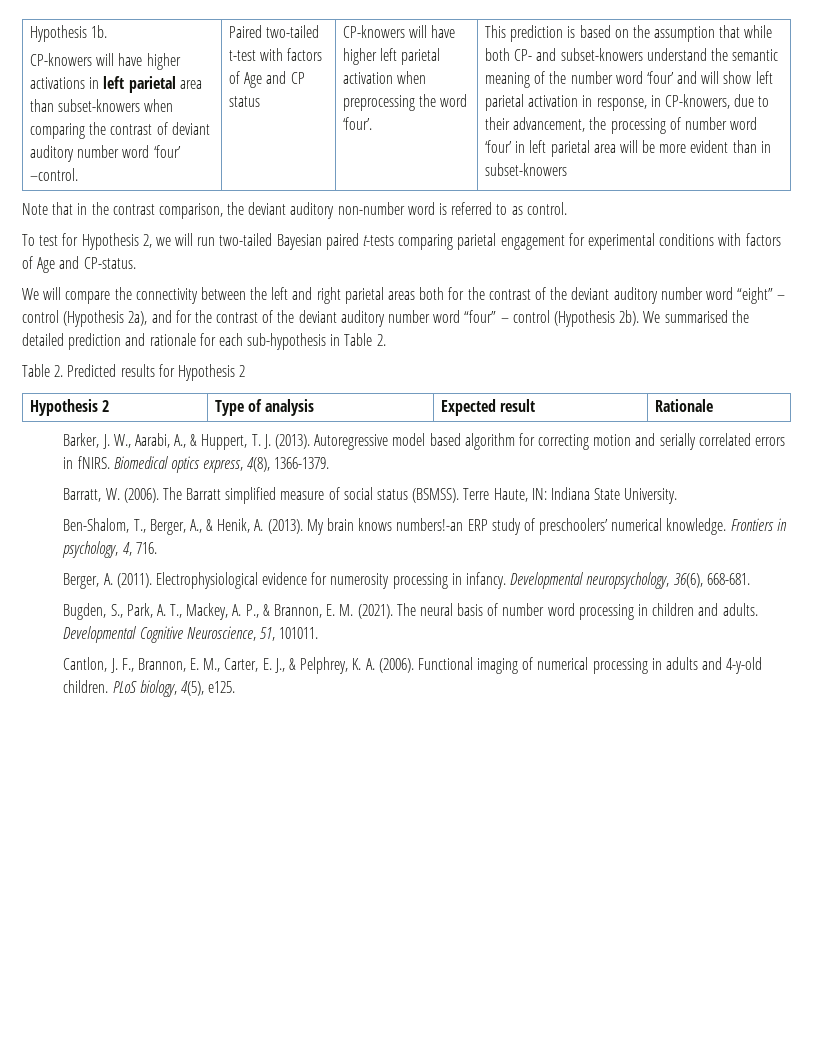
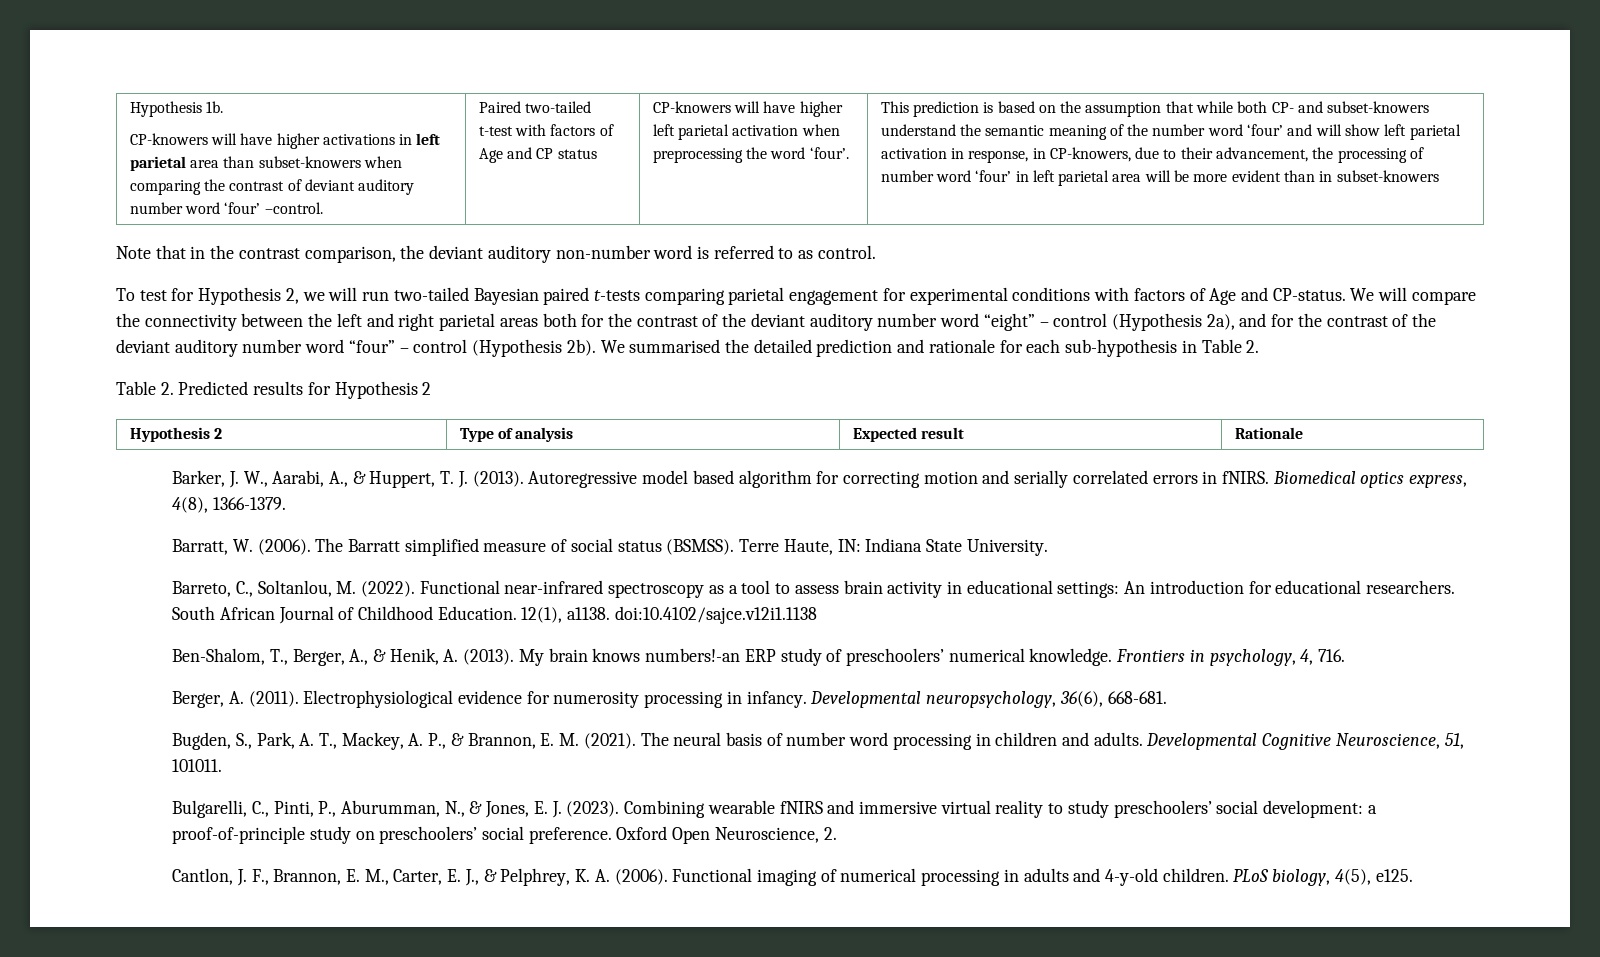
(136, 263) // -> (1346, 294) none
(678, 496) none -> [172,580,1456,598] [172,606,817,624] // Barreto, C., Soltanlou, M. (2022). Functional near-infrared spectroscopy as a tool to assess brain activity in educational settings: An introduction for educational researchers. South African Journal of Childhood Education. 12(1), a1138. doi:10.4102/sajce.v12i1.1138
(319, 633) none -> [172,800,1377,818] [172,826,837,844] // Bulgarelli, C., Pinti, P., Aburumman, N., & Jones, E. J. (2023). Combining wearable fNIRS and immersive virtual reality to study preschoolers’ social development: a proof-of-principle study on preschoolers’ social preference. Oxford Open Neuroscience, 2.

